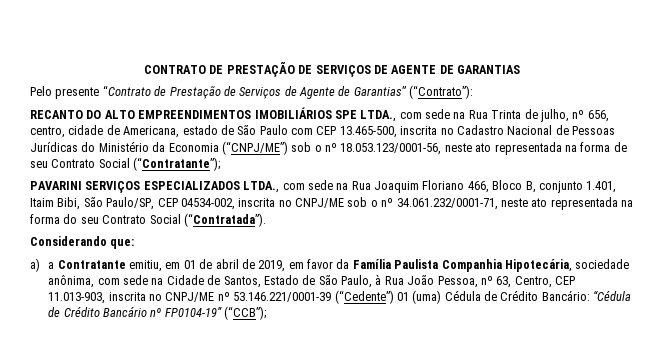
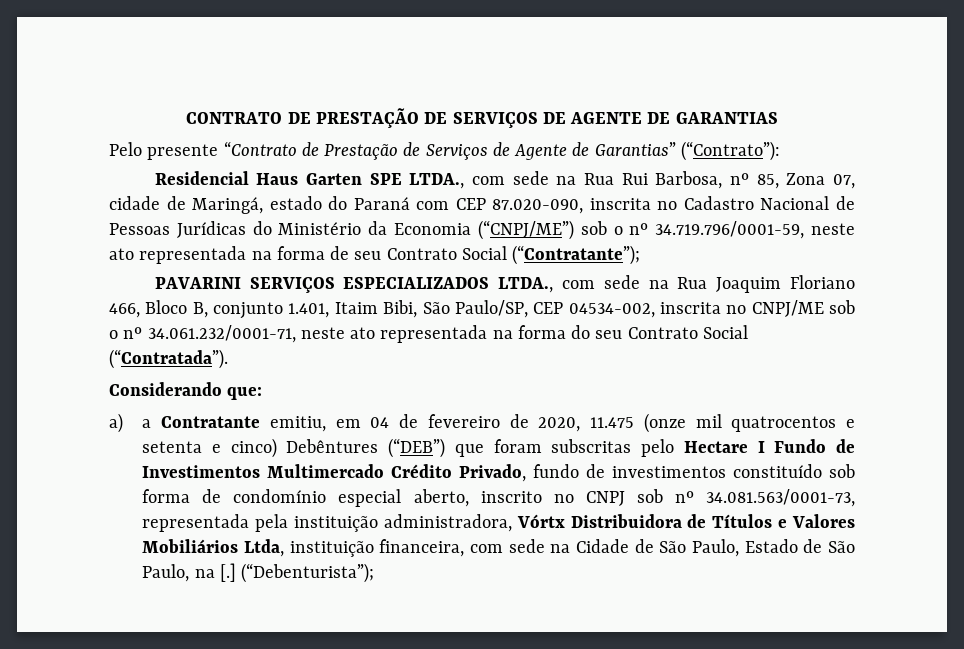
[30,107,332,119] RECANTO DO ALTO EMPREENDIMENTOS IMOBILIÁRIOS -> [154,171,363,185] Residencial Haus Garten
[491,109,609,122] [30,125,288,138] Trinta de julho, nº 656, centro, cidade de Americana, estado de São Paulo -> [621,171,855,189] [109,196,410,214] Rui Barbosa, nº 85, Zona 07, cidade de Maringá, estado do Paraná
[339,126,397,138] 13.465-500, -> [492,199,584,214] 87.020-090,
[340,143,442,155] 18.053.123/0001-56, -> [655,221,805,239] 34.719.796/0001-59,
[183,259,630,272] [48,275,95,288] 01 de abril de 2019, em favor da Família Paulista Companhia Hipotecária, sociedade anônima, -> [370,413,855,433] [142,438,855,458] [142,464,855,482] [142,489,856,507] [142,514,856,532] [142,539,465,557] 04 de fevereiro de 2020, 11.475 (onze mil quatrocentos e setenta e cinco) Debêntures (“DEB”) que foram subscritas pelo Hectare I Fundo de Investimentos Multimercado Crédito Privado, fundo de investimentos constituído sob forma de condomínio especial aberto, inscrito no CNPJ sob nº 34.081.563/0001-73, representada pela instituição administradora, Vórtx Distribuidora de Títulos e Valores Mobiliários Ltda, instituição financeira,
[223,276,261,288] Santos, -> [659,539,739,557] São Paulo,
[375,274,576,288] [48,290,632,304] [48,306,267,320] à Rua João Pessoa, nº 63, Centro, CEP 11.013-903, inscrita no CNPJ/ME nº 53.146.221/0001-39 (“Cedente”) 01 (uma) Cédula de Crédito Bancário: “Cédula de Crédito Bancário nº FP0104-19” (“CCB”); -> [194,563,375,583] na [.] (“Debenturista”);

